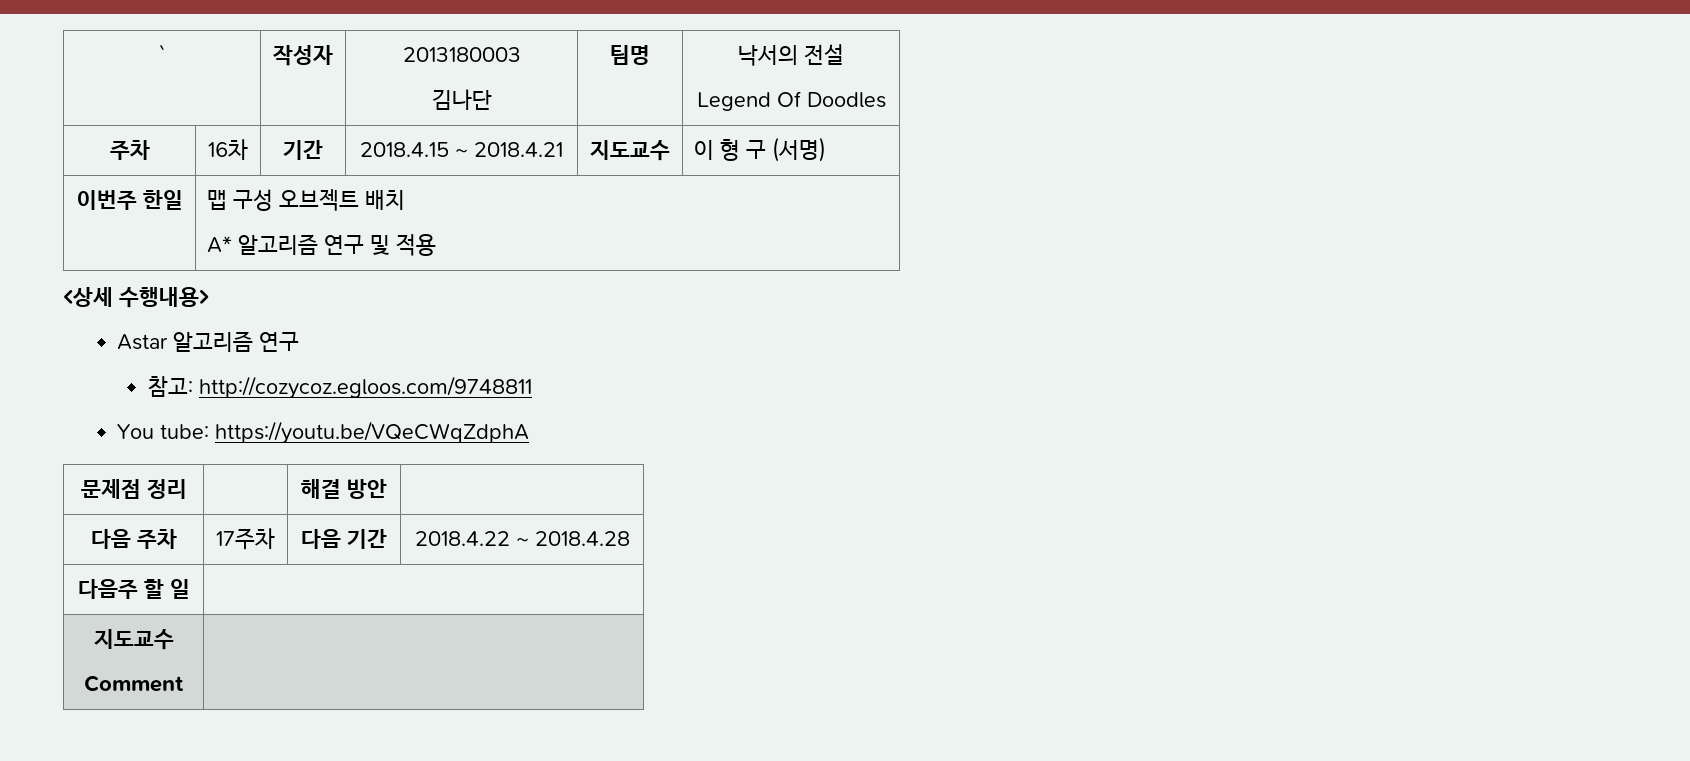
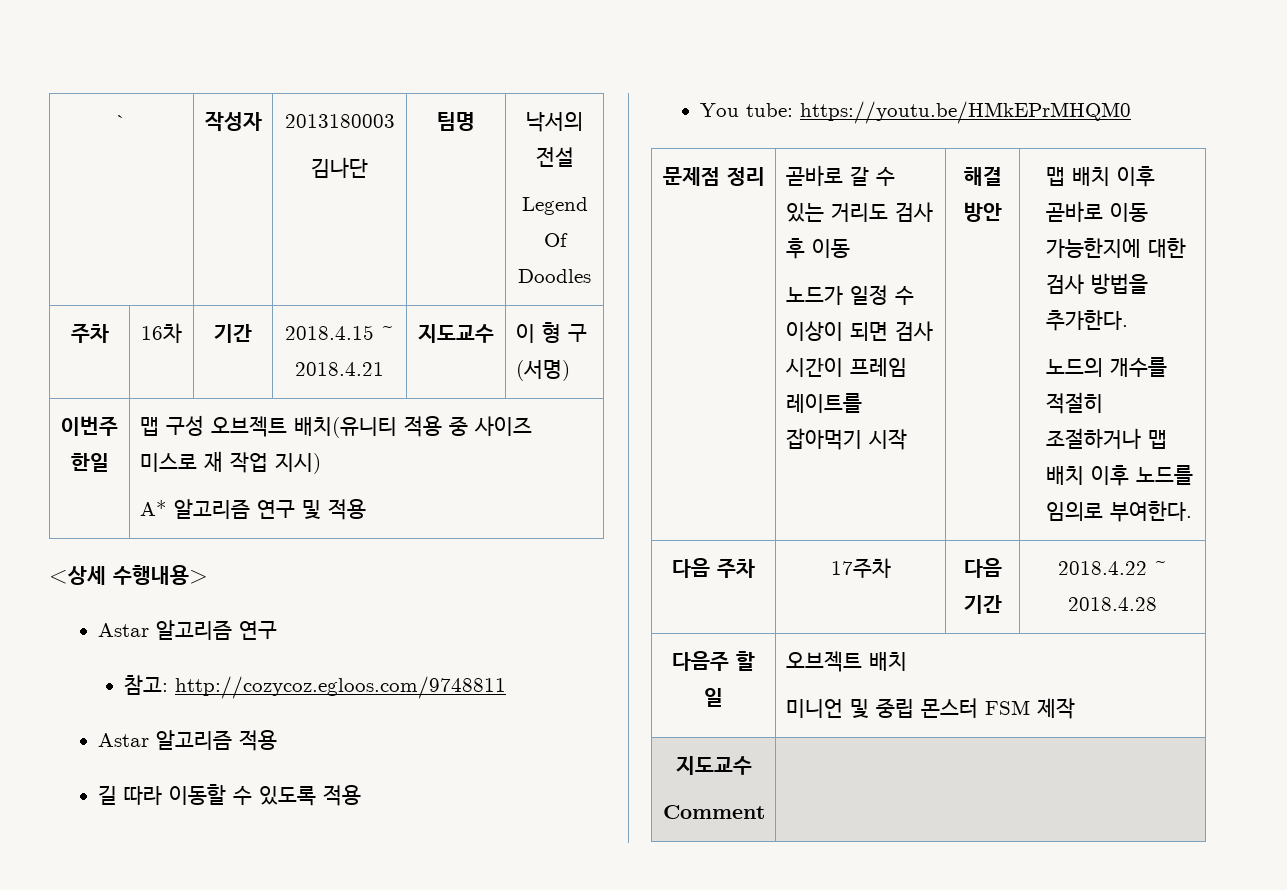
[365,190,406,210] 배치 -> [293,416,532,438] [139,451,321,474] 배치(유니티 적용 중 사이즈 미스로 재 작업 지시)
(532, 387) none -> [98,730,278,751] [98,784,362,806] // Astar 알고리즘 적용 // 길 따라 이동할 수 있도록 적용
[215,421,530,444] https://youtu.be/VQeCWqZdphA -> [800,101,1132,124] https://youtu.be/HMkEPrMHQM0
[301,479,387,499] | 해결 방안 | -> [785,165,895,186] [785,202,933,222] [785,238,850,259] [785,285,914,305] [785,321,933,341] [785,358,907,377] [785,393,862,413] [785,428,907,450] [963,166,1002,186] [963,202,1002,222] [1045,166,1155,187] [1045,201,1148,222] [1045,238,1186,258] [1045,273,1148,294] [1045,310,1128,331] [1045,357,1167,377] [1045,392,1103,414] [1045,428,1167,449] [1045,465,1193,486] [1045,501,1192,522] 곧바로 갈 수 있는 거리도 검사 후 이동 // 노드가 일정 수 이상이 되면 검사 시간이 프레임 레이트를 잡아먹기 시작 | 해결 방안 | 맵 배치 이후 곧바로 이동 가능한지에 대한 검사 방법을 추가한다. // 노드의 개수를 적절히 조절하거나 맵 배치 이후 노드를 임의로 부여한다.
(190, 589) none -> [785,651,907,672] [785,698,1075,719] 오브젝트 배치 // 미니언 및 중립 몬스터 FSM 제작

